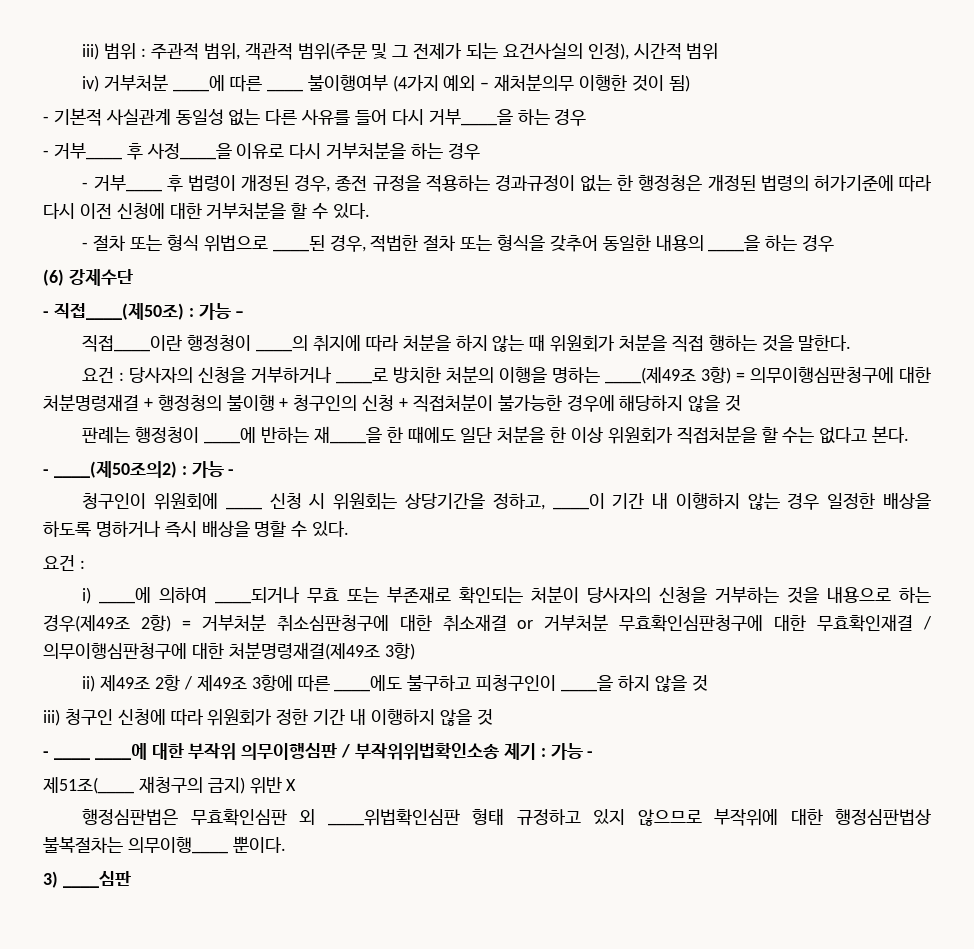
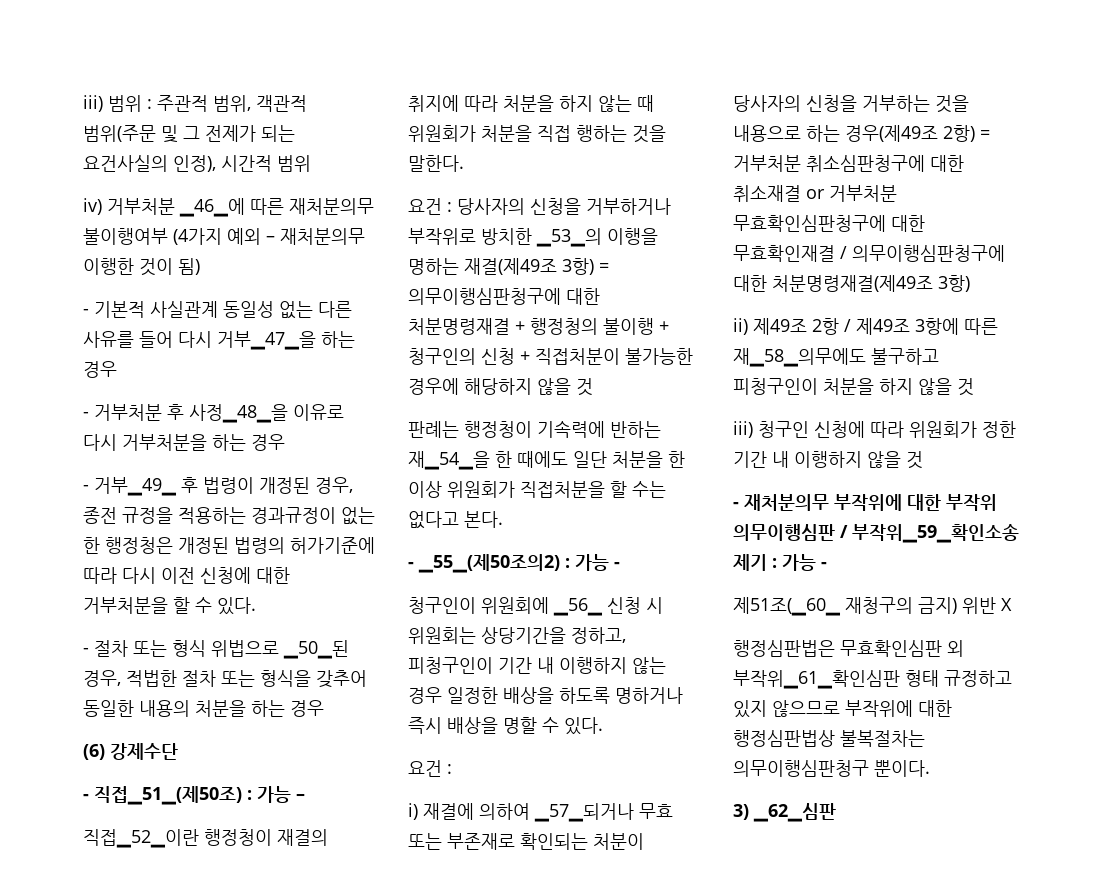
[173,75,303,92] ____에 따른 ____ -> [179,198,374,217] ▁46▁에 따른 재처분의무
[428,109,587,126] [43,143,232,160] 거부____을 하는 경우 // - 거부____ 후 사정____을 -> [217,331,355,350] [83,361,117,378] [83,404,288,423] 거부▁47▁을 하는 경우 // - 거부처분 후 사정▁48▁을
[93,175,162,192] 거부____ -> [94,477,177,496] 거부▁49▁
[272,235,325,252] ____된 -> [283,640,349,659] ▁50▁된
[708,235,761,252] ____을 -> [195,700,246,717] 처분을
[53,303,245,320] [82,335,309,352] 직접____(제50조) : 가능 – // 직접____이란 행정청이 ____의 -> [94,786,305,805] [83,829,328,848] 직접▁51▁(제50조) : 가능 – // 직접▁52▁이란 행정청이 재결의
[336,366,495,384] ____로 방치한 처분의 -> [408,228,602,247] 부작위로 방치한 ▁53▁의
[605,367,697,384] ____(제49조 -> [464,258,557,275] 재결(제49조
[204,426,382,444] ____에 반하는 재____을 -> [537,420,661,438] [408,451,490,470] 기속력에 반하는 재▁54▁을
[53,461,177,478] ____(제50조의2) -> [418,554,560,573] ▁55▁(제50조의2)
[225,507,262,510] ____ -> [553,598,603,616] ▁56▁
[552,493,605,510] ____이 -> [408,657,493,674] 피청구인이
[99,586,301,604] ____에 의하여 ____되거나 -> [423,803,634,822] 재결에 의하여 ▁57▁되거나
[334,675,403,692] ____에도 -> [733,348,866,367] 재▁58▁의무에도
[560,675,613,692] ____을 -> [823,378,874,395] 처분을
[53,743,147,760] ____ ____에 -> [744,494,902,511] 재처분의무 부작위에
[355,743,500,760] 부작위위법확인소송 -> [852,524,1019,543] 부작위▁59▁확인소송
[43,777,134,794] 제51조(____ -> [733,597,841,616] 제51조(▁60▁
[327,809,460,826] ____위법확인심판 -> [733,670,900,689] 부작위▁61▁확인심판
[127,837,228,854] 의무이행____ -> [733,760,869,777] 의무이행심판청구
[62,871,131,888] ____심판 -> [753,803,836,822] ▁62▁심판

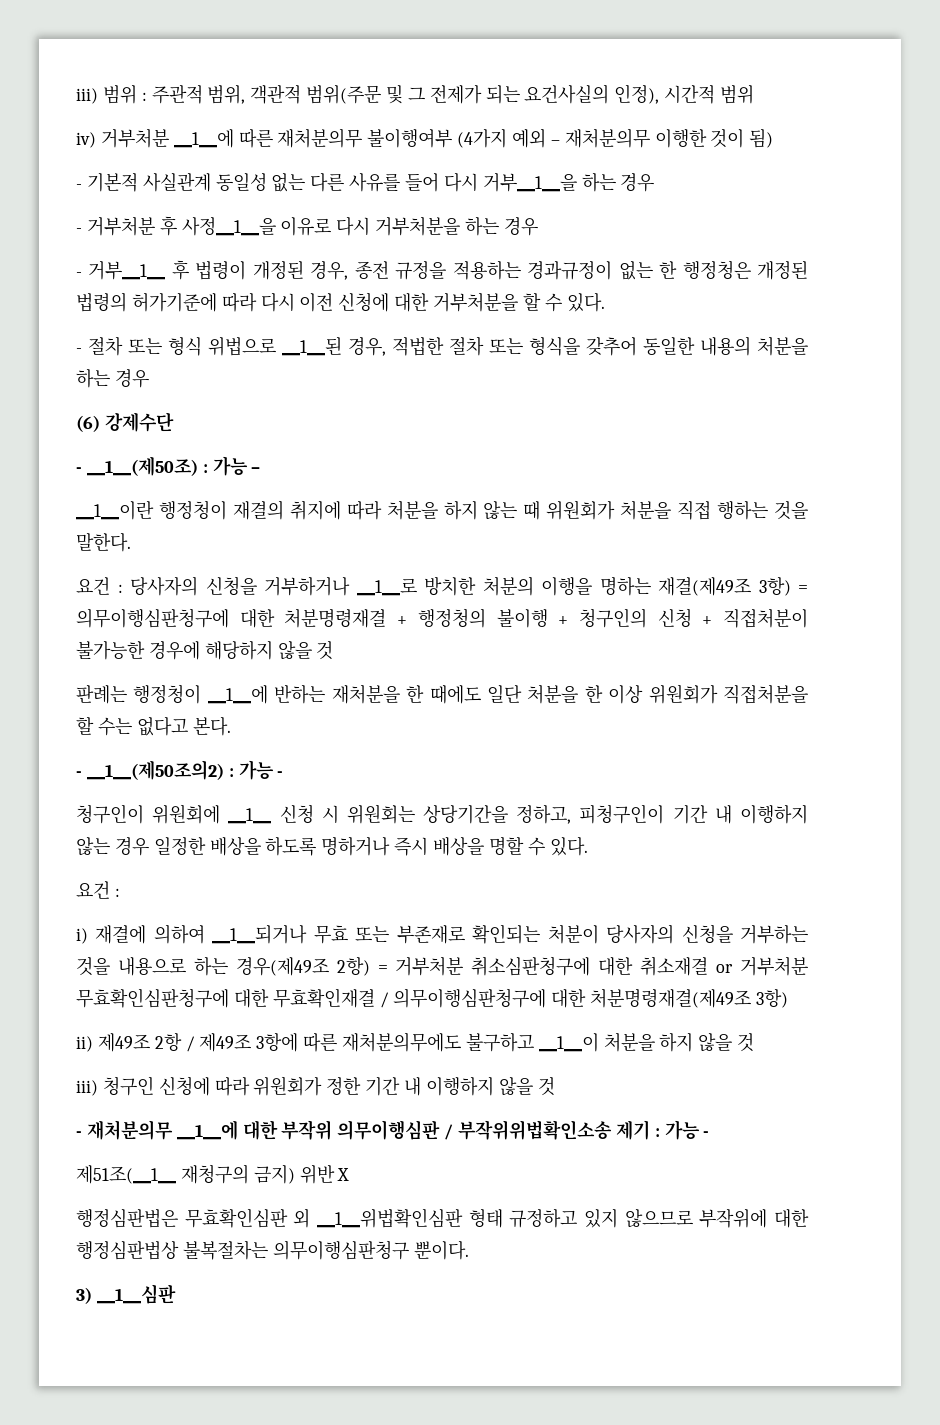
[179,198,245,217] ▁46▁에 -> [173,129,234,148] ▁1▁에
[217,331,316,350] 거부▁47▁을 -> [482,173,577,192] 거부▁1▁을
[189,404,288,423] 사정▁48▁을 -> [181,217,276,236] 사정▁1▁을
[94,477,177,496] 거부▁49▁ -> [88,261,166,280] 거부▁1▁
[283,640,349,659] ▁50▁된 -> [282,337,342,356] ▁1▁된
[94,786,305,805] [83,829,199,848] 직접▁51▁(제50조) : 가능 – // 직접▁52▁이란 -> [86,456,261,476] [76,501,154,520] ▁1▁(제50조) : 가능 – // ▁1▁이란
[408,228,602,247] 부작위로 방치한 ▁53▁의 -> [356,576,534,596] ▁1▁로 방치한 처분의
[537,420,661,438] [408,451,490,470] 기속력에 반하는 재▁54▁을 -> [207,684,400,704] ▁1▁에 반하는 재처분을
[418,554,560,573] ▁55▁(제50조의2) -> [86,760,224,780] ▁1▁(제50조의2)
[553,598,603,616] ▁56▁ -> [228,808,272,824] ▁1▁
[534,803,634,822] ▁57▁되거나 -> [212,925,308,944] ▁1▁되거나
[733,348,939,367] [733,378,818,395] 재▁58▁의무에도 불구하고 피청구인이 -> [342,1032,599,1052] 재처분의무에도 불구하고 ▁1▁이
[834,494,902,511] 부작위에 -> [176,1120,238,1140] ▁1▁에
[852,524,1019,543] 부작위▁59▁확인소송 -> [458,1120,613,1140] 부작위위법확인소송
[733,597,841,616] 제51조(▁60▁ -> [76,1165,176,1184] 제51조(▁1▁
[733,670,900,689] 부작위▁61▁확인심판 -> [317,1208,463,1228] ▁1▁위법확인심판
[753,803,836,822] ▁62▁심판 -> [96,1284,176,1304] ▁1▁심판

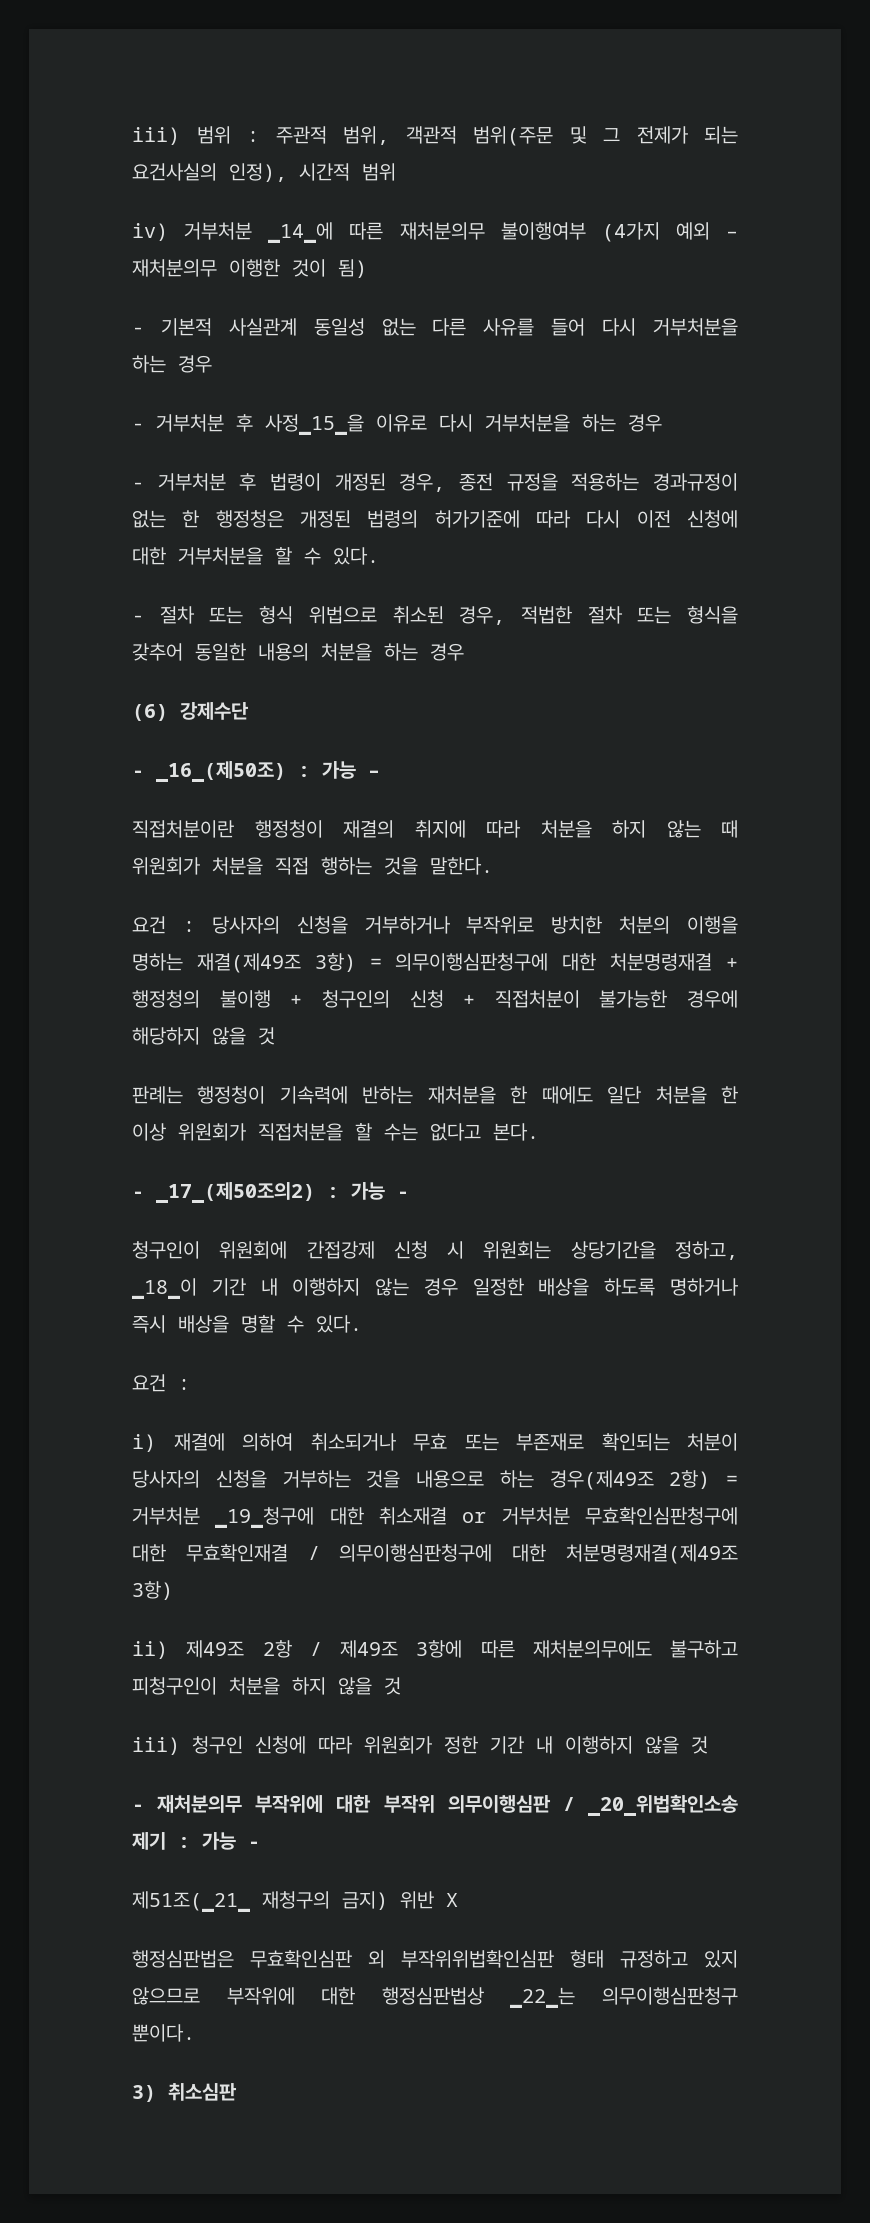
[173,129,234,148] ▁1▁에 -> [268,222,334,243] ▁14▁에
[482,173,655,192] [76,216,276,236] 거부▁1▁을 하는 경우 // - 거부처분 후 사정▁1▁을 -> [653,318,739,336] [132,355,212,373] [132,414,364,435] 거부처분을 하는 경우 // - 거부처분 후 사정▁15▁을
[88,261,166,280] 거부▁1▁ -> [157,473,226,491] 거부처분
[282,337,342,356] ▁1▁된 -> [392,606,444,624] 취소된
[86,456,261,476] [76,501,154,520] ▁1▁(제50조) : 가능 – // ▁1▁이란 -> [156,761,380,782] [132,820,234,838] ▁16▁(제50조) : 가능 – // 직접처분이란
[356,578,417,596] ▁1▁로 -> [466,916,535,934] 부작위로
[207,685,268,704] ▁1▁에 -> [279,1086,348,1104] 기속력에
[86,760,224,780] ▁1▁(제50조의2) -> [156,1182,315,1203] ▁17▁(제50조의2)
[228,808,272,824] ▁1▁ -> [306,1241,375,1259] 간접강제
[579,804,665,824] 피청구인이 -> [132,1278,197,1299] ▁18▁이
[212,925,308,944] ▁1▁되거나 -> [310,1433,396,1451] 취소되거나
[471,956,591,976] 취소심판청구에 -> [215,1507,315,1528] ▁19▁청구에
[538,1033,599,1052] ▁1▁이 -> [132,1677,217,1695] 피청구인이
[176,1120,238,1140] ▁1▁에 -> [255,1795,324,1813] 부작위에
[458,1120,613,1140] 부작위위법확인소송 -> [588,1794,738,1816] ▁20▁위법확인소송
[76,1165,176,1184] 제51조(▁1▁ -> [132,1891,250,1912] 제51조(▁21▁
[317,1208,463,1228] ▁1▁위법확인심판 -> [401,1950,554,1968] 부작위위법확인심판
[182,1240,268,1260] 불복절차는 -> [510,1987,576,2008] ▁22▁는
[96,1284,176,1304] ▁1▁심판 -> [168,2083,237,2101] 취소심판

